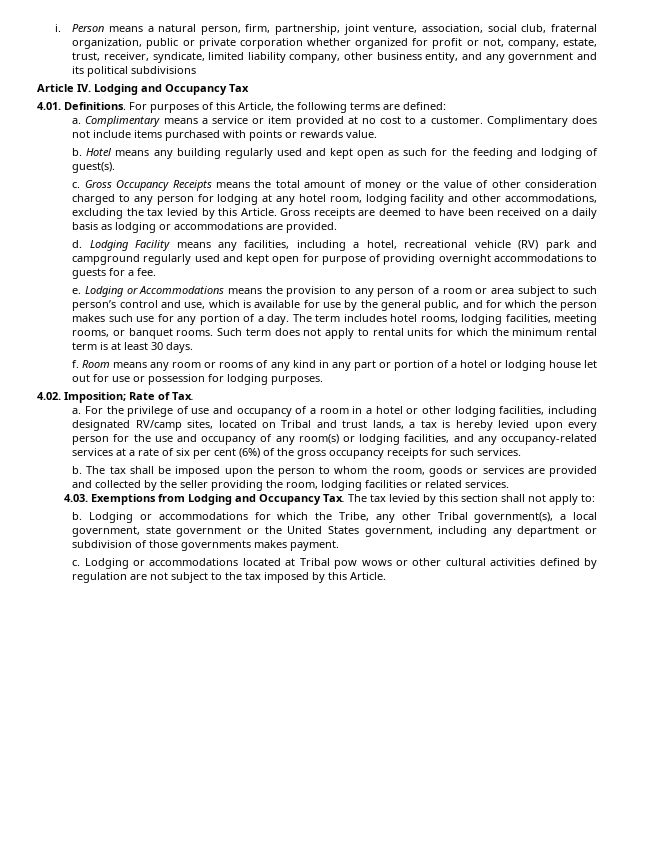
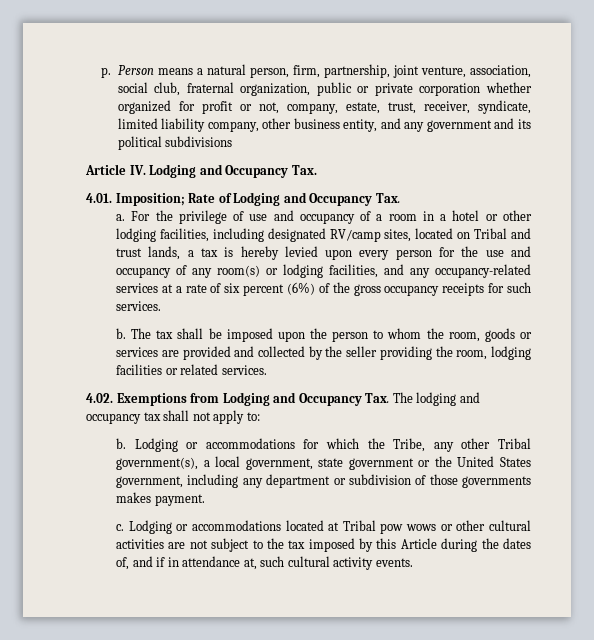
[54,24,61,32] i. -> [101,67,112,78] p.
[229,84,249,92] Tax -> [291,165,317,175] Tax.
[64,102,446,113] [72,116,597,127] [72,130,378,141] [72,148,599,159] [72,162,116,173] [72,180,598,191] [72,194,597,205] [72,208,597,219] [72,222,338,233] [72,240,597,251] [72,254,597,265] [72,268,157,279] [72,286,597,297] [72,300,597,311] [72,314,597,325] [72,328,597,339] [72,342,194,353] [72,360,597,371] [72,374,324,385] [37,392,170,403] Definitions. For purposes of this Article, the following terms are defined: // a. Complimentary means a service or item provided at no cost to a customer. Complimentary does not include items purchased with points or rewards value. // b. Hotel means any building regularly used and kept open as such for the feeding and lodging of guest(s). // c. Gross Occupancy Receipts means the total amount of money or the value of other consideration charged to any person for lodging at any hotel room, lodging facility and other accommodations, excluding the tax levied by this Article. Gross receipts are deemed to have been received on a daily basis as lodging or accommodations are provided. // d. Lodging Facility means any facilities, including a hotel, recreational vehicle (RV) park and campground regularly used and kept open for purpose of providing overnight accommodations to guests for a fee. // e. Lodging or Accommodations means the provision to any person of a room or area subject to such person’s control and use, which is available for use by the general public, and for which the person makes such use for any portion of a day. The term includes hotel rooms, lodging facilities, meeting rooms, or banquet rooms. Such term does not apply to rental units for which the minimum rental term is at least 30 days. // f. Room means any room or rooms of any kind in any part or portion of a hotel or lodging house let out for use or possession for lodging purposes. // 4.02. Imposition; Rate of -> [115,192,373,206] Imposition; Rate of Lodging and Occupancy
[193,448,237,459] per cent -> [243,284,285,296] percent
[64,494,89,502] 4.03. -> [86,393,113,403] 4.02.
[370,494,499,505] tax levied by this section -> [416,392,480,406] [86,412,161,424] lodging and occupancy tax
[539,558,597,569] [72,572,128,583] defined by regulation -> (165, 544) none
[350,572,387,580] Article. -> [400,538,531,552] [116,556,413,570] Article during the dates of, and if in attendance at, such cultural activity events.

